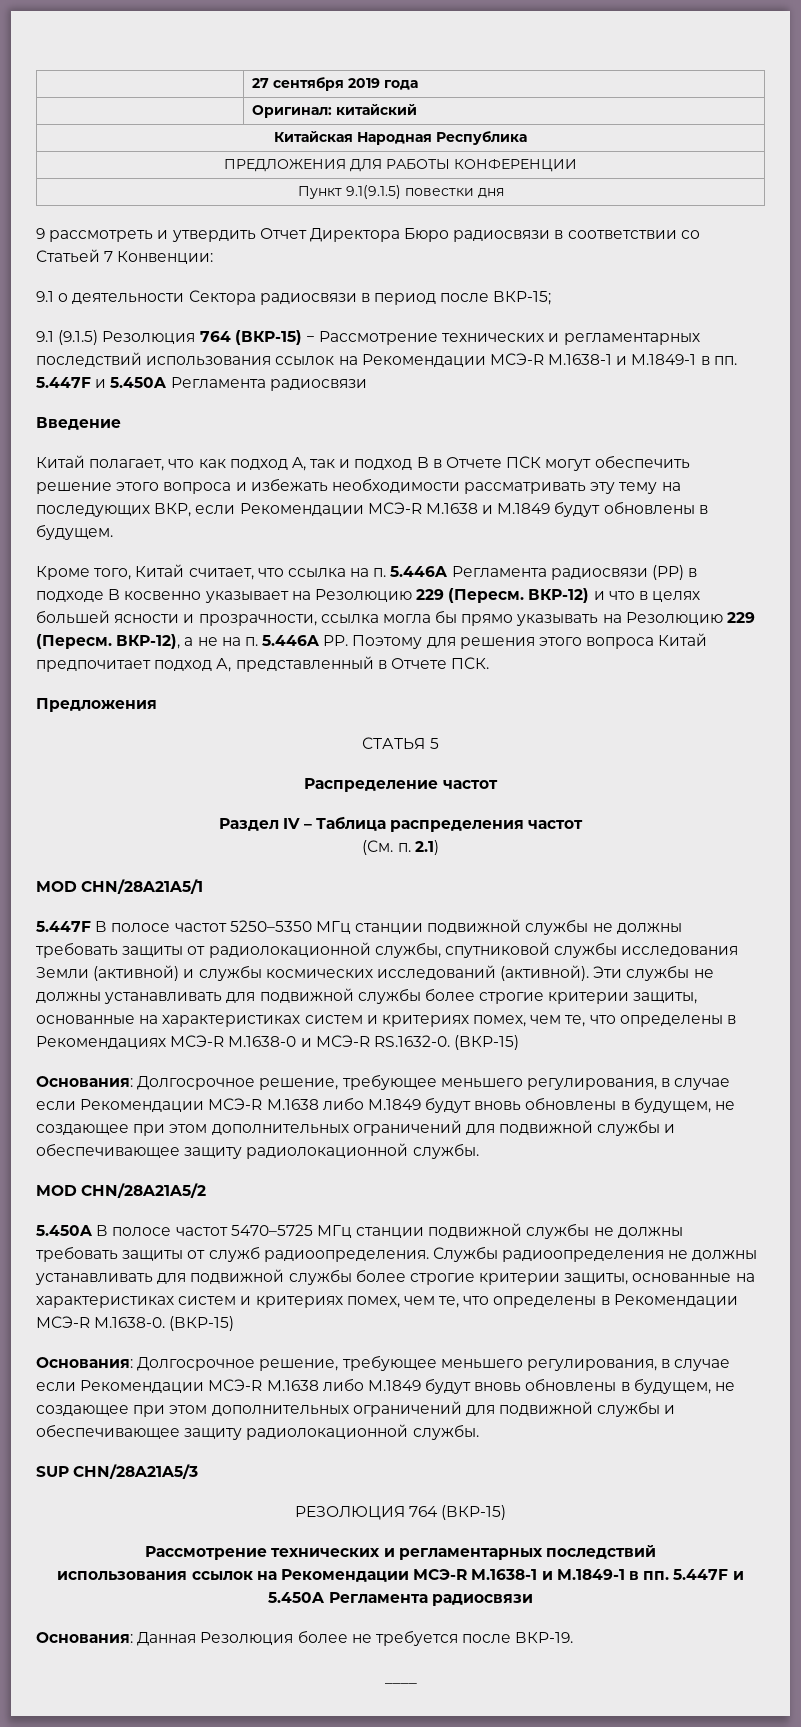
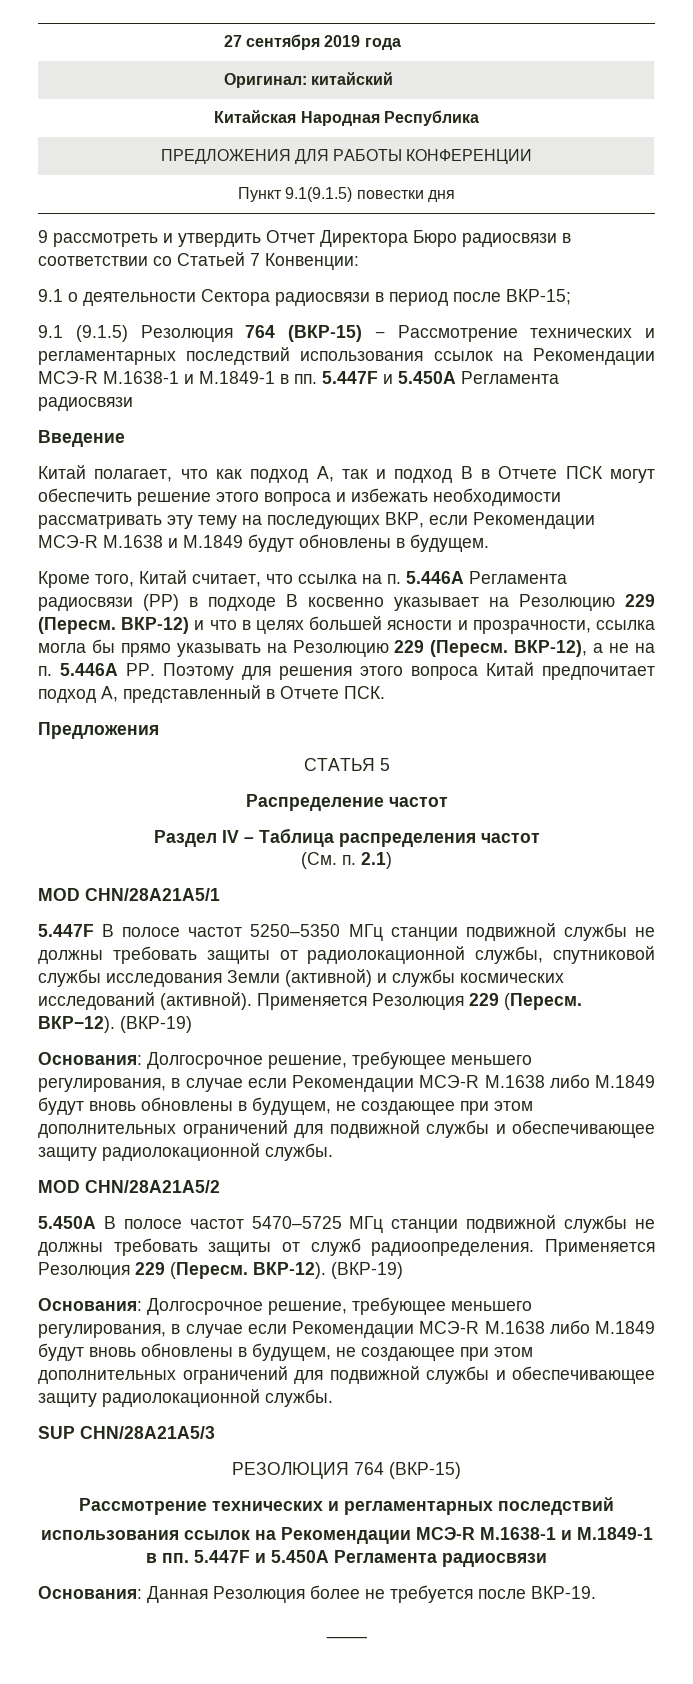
[593,965,714,981] [36,988,698,1004] [36,1015,737,1027] [36,1035,520,1050] Эти службы не должны устанавливать для подвижной службы более строгие критерии защиты, основанные на характеристиках систем и критериях помех, чем те, что определены в Рекомендациях МСЭ-R М.1638-0 и МСЭ-R RS.1632-0. (ВКР-15) -> [257,993,582,1010] [38,1016,192,1033] Применяется Резолюция 229 (Пересм. ВКР−12). (ВКР-19)
[432,1246,758,1262] [35,1269,755,1285] [36,1294,738,1308] [36,1316,235,1331] Службы радиоопределения не должны устанавливать для подвижной службы более строгие критерии защиты, основанные на характеристиках систем и критериях помех, чем те, что определены в Рекомендации МСЭ-R М.1638-0. (ВКР-15) -> [545,1239,655,1256] [38,1262,403,1279] Применяется Резолюция 229 (Пересм. ВКР-12). (ВКР-19)

